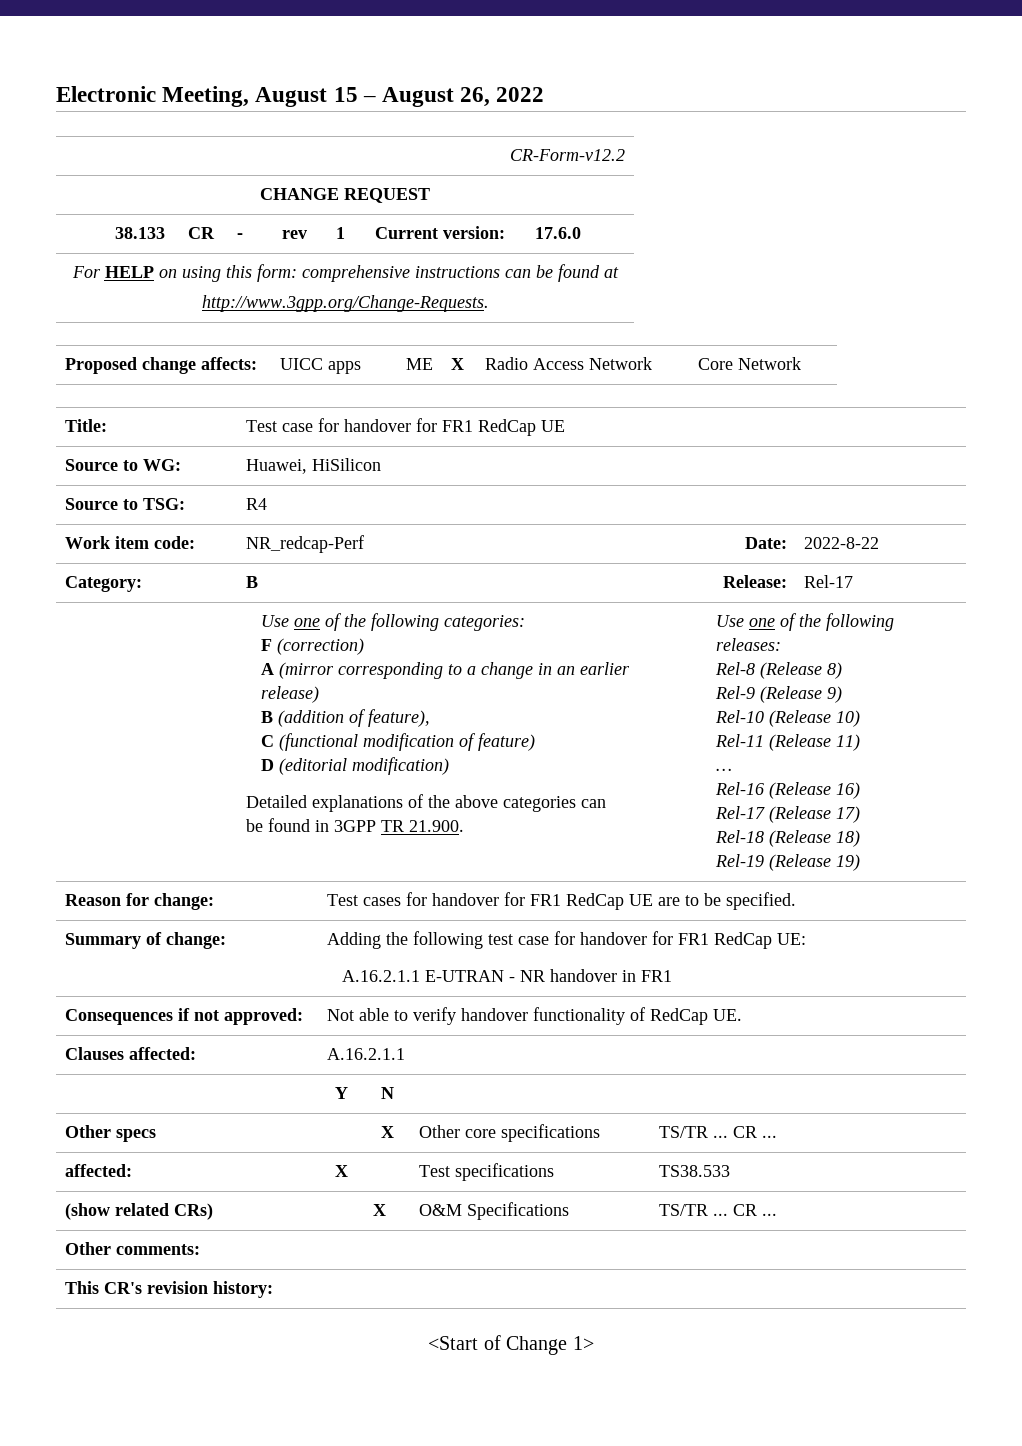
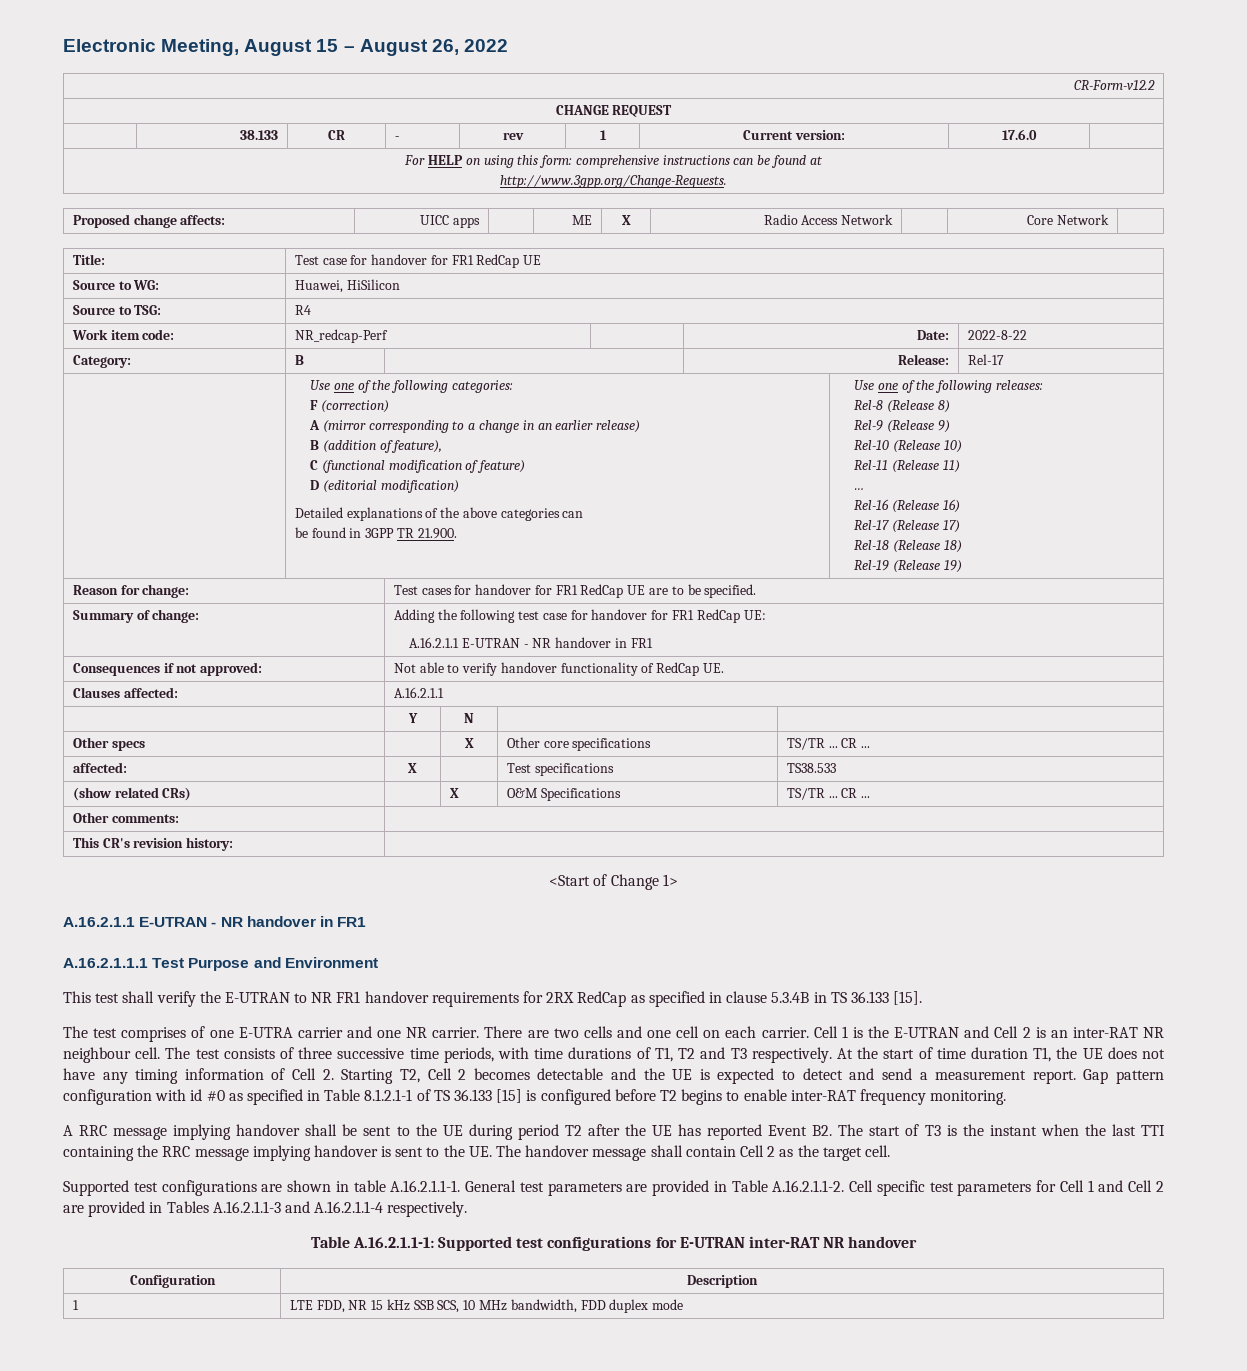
(594, 1343) none -> [63,916,367,927] [63,957,378,971] [63,991,923,1007] [63,1026,1164,1042] [63,1047,1166,1063] [63,1068,1165,1084] [63,1089,1007,1105] [63,1124,1165,1140] [63,1145,890,1161] [63,1180,1164,1196] [63,1201,468,1217] [310,1236,918,1251] [129,1275,216,1288] [687,1275,759,1288] [72,1300,79,1310] [289,1299,684,1313] // A.16.2.1.1 E-UTRAN - NR handover in FR1 // A.16.2.1.1.1 Test Purpose and Environment // This test shall verify the E-UTRAN to NR FR1 handover requirements for 2RX RedCap as specified in clause 5.3.4B in TS 36.133 [15]. // The test comprises of one E-UTRA carrier and one NR carrier. There are two cells and one cell on each carrier. Cell 1 is the E-UTRAN and Cell 2 is an inter-RAT NR neighbour cell. The test consists of three successive time periods, with time durations of T1, T2 and T3 respectively. At the start of time duration T1, the UE does not have any timing information of Cell 2. Starting T2, Cell 2 becomes detectable and the UE is expected to detect and send a measurement report. Gap pattern configuration with id #0 as specified in Table 8.1.2.1-1 of TS 36.133 [15] is configured before T2 begins to enable inter-RAT frequency monitoring. // A RRC message implying handover shall be sent to the UE during period T2 after the UE has reported Event B2. The start of T3 is the instant when the last TTI containing the RRC message implying handover is sent to the UE. The handover message shall contain Cell 2 as the target cell. // Supported test configurations are shown in table A.16.2.1.1-1. General test parameters are provided in Table A.16.2.1.1-2. Cell specific test parameters for Cell 1 and Cell 2 are provided in Tables A.16.2.1.1-3 and A.16.2.1.1-4 respectively. // Table A.16.2.1.1-1: Supported test configurations for E-UTRAN inter-RAT NR handover // Configuration | Description // 1 | LTE FDD, NR 15 kHz SSB SCS, 10 MHz bandwidth, FDD duplex mode

